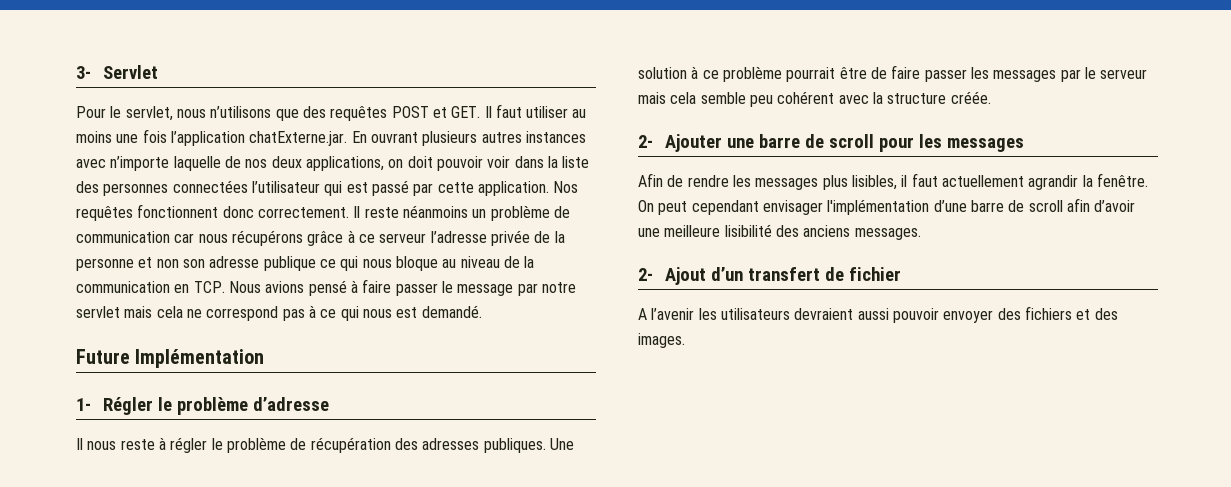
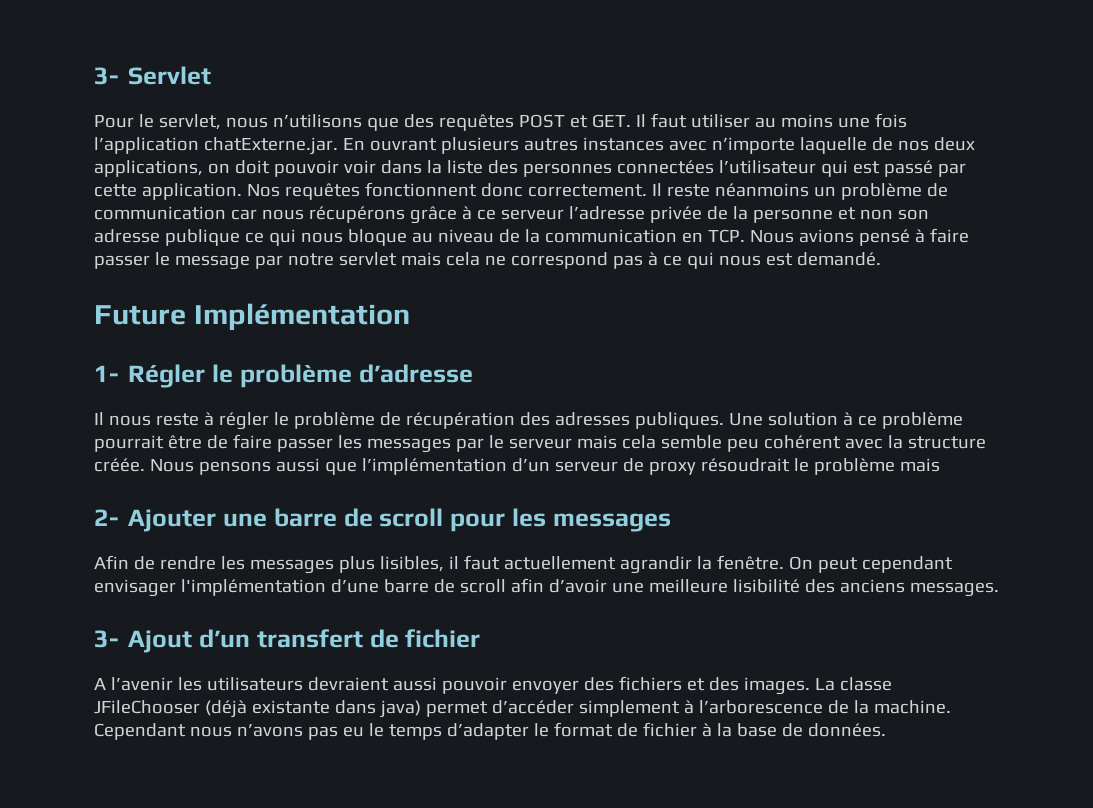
(991, 97) none -> [149,458,940,475] Nous pensons aussi que l’implémentation d’un serveur de proxy résoudrait le problème mais
[638,268,653,281] 2- -> [94,630,119,648] 3-
(685, 340) none -> [814,677,892,691] [94,700,951,718] [94,722,886,740] La classe JFileChooser (déjà existante dans java) permet d’accéder simplement à l’arborescence de la machine. Cependant nous n’avons pas eu le temps d’adapter le format de fichier à la base de données.

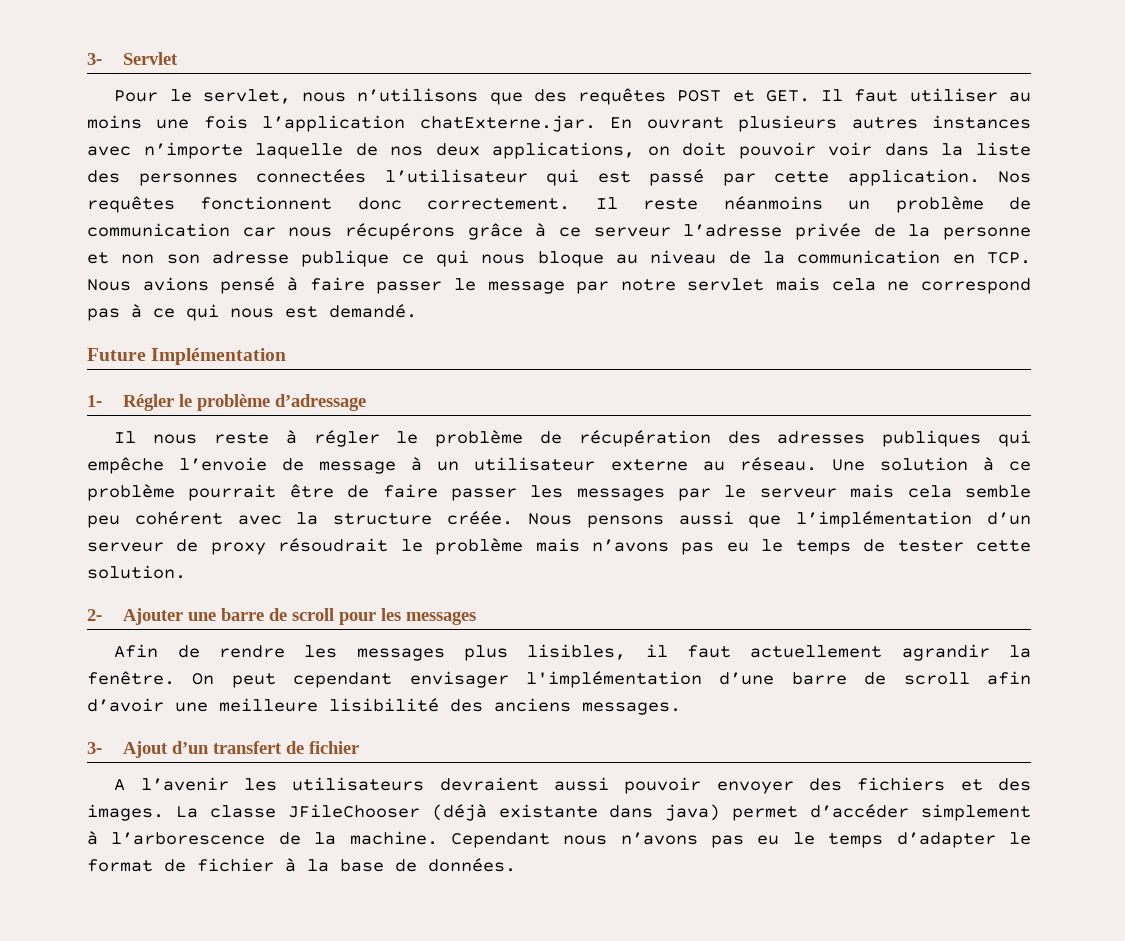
[358,364,473,383] d’adresse -> [274,394,366,411] d’adressage
[634,412,724,429] publiques. -> [882,430,1032,447] [87,457,817,474] publiques qui empêche l’envoie de message à un utilisateur externe au réseau.
(940, 465) none -> [592,539,1031,555] [87,565,186,579] n’avons pas eu le temps de tester cette solution.

